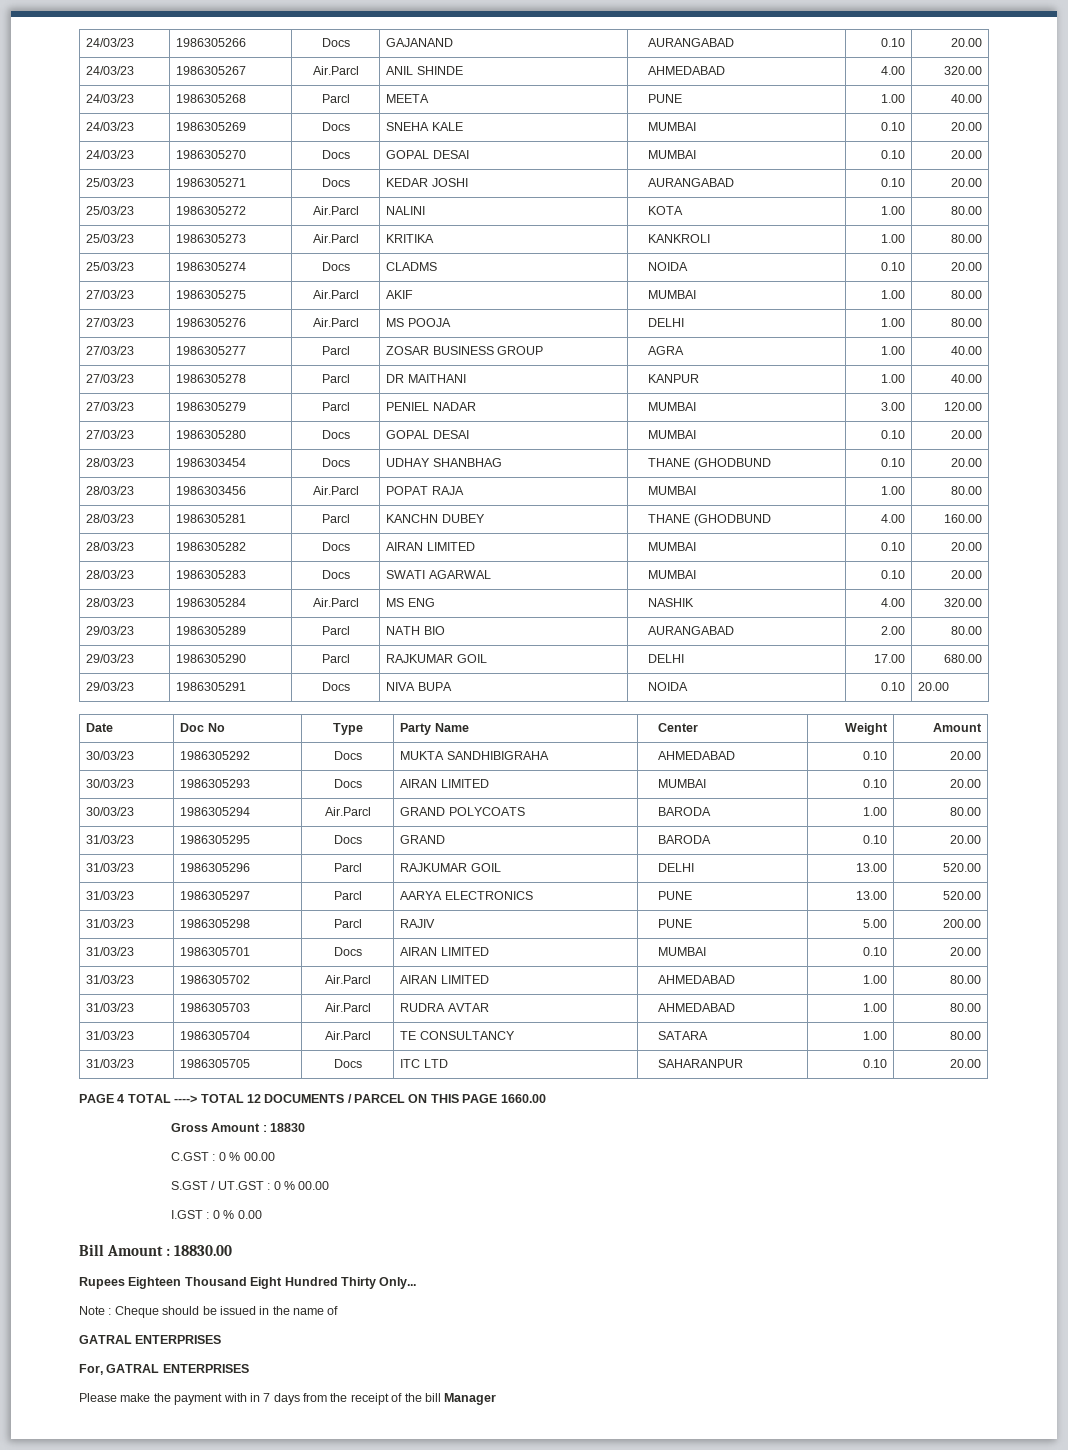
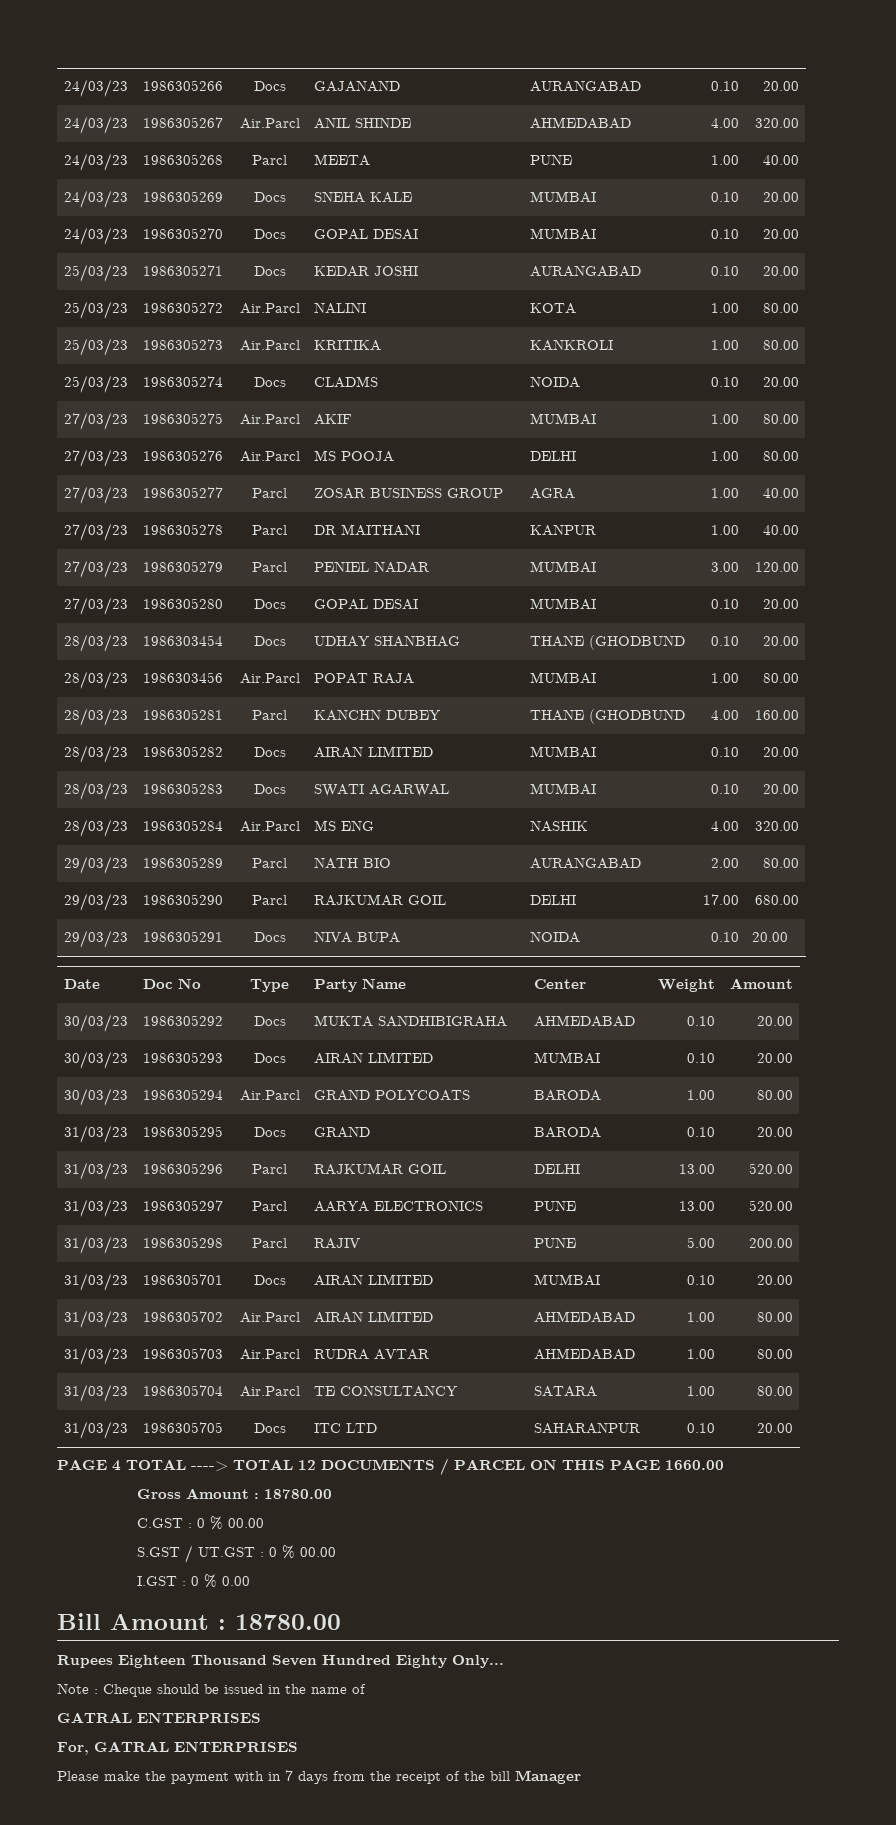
[270,1123,306,1132] 18830 -> [263,1489,332,1499] 18780.00
[173,1245,232,1256] 18830.00 -> [235,1614,341,1630] 18780.00
[250,1277,376,1289] Eight Hundred Thirty -> [272,1655,447,1668] Seven Hundred Eighty

